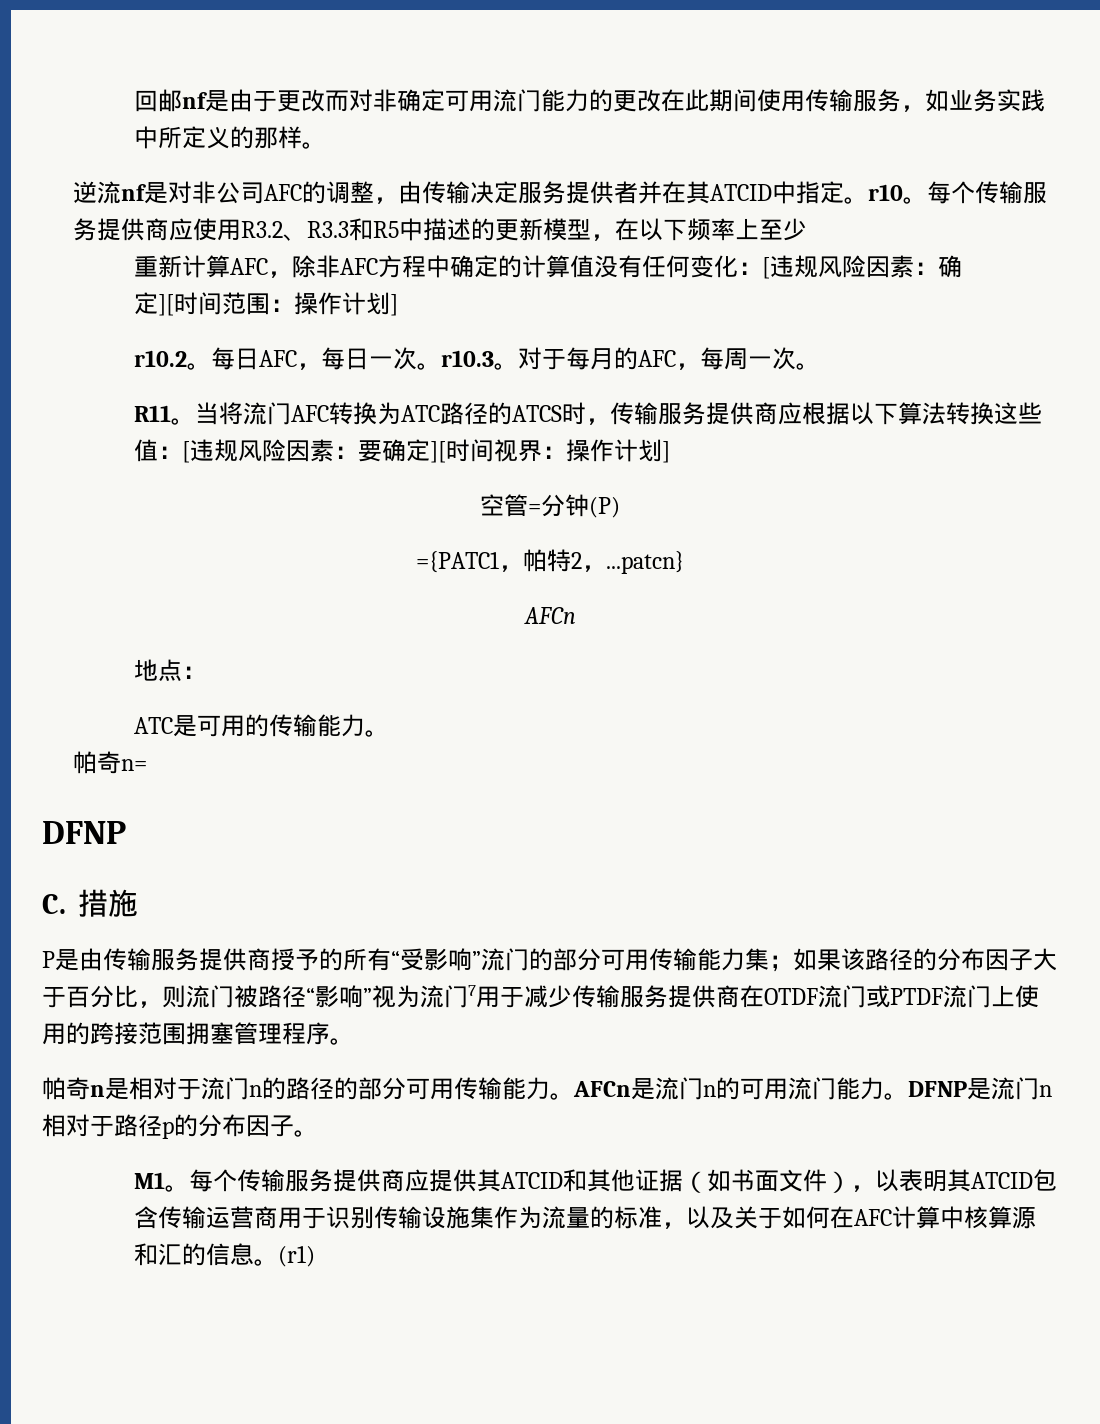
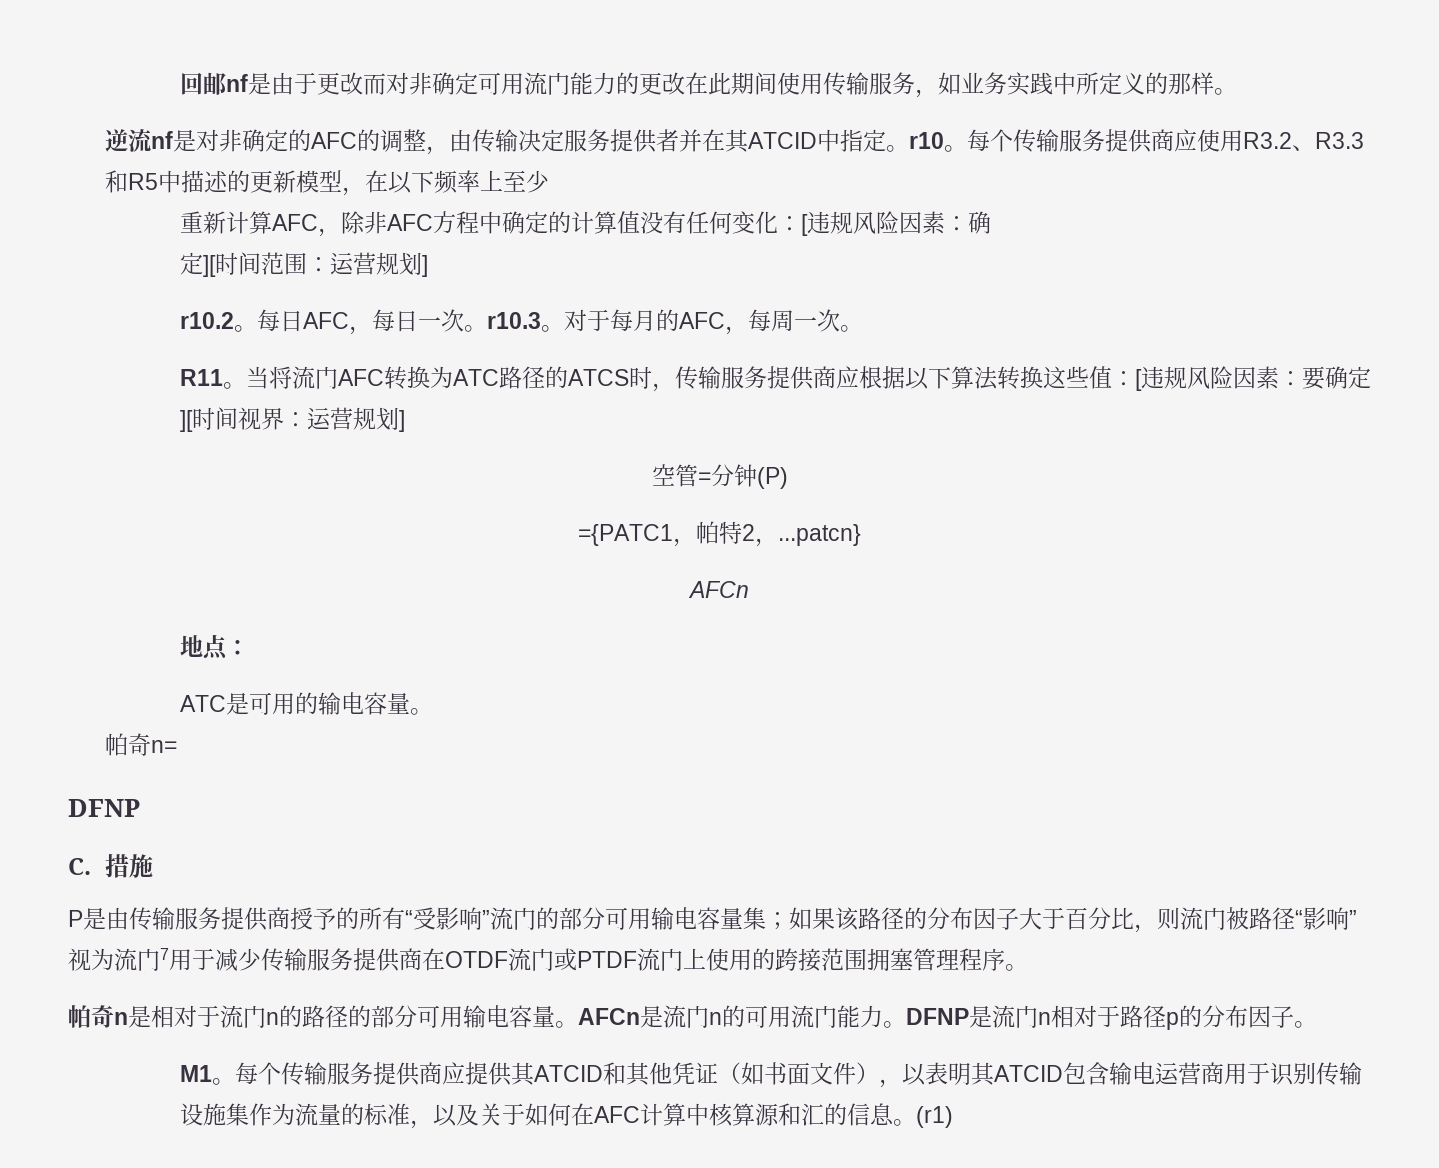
[215,182,264,204] 公司 -> [242,129,312,152] 确定的
[293,292,366,315] 操作计 -> [329,252,399,275] 运营规
[565,439,638,462] 操作计 -> [306,407,376,430] 运营规
[268,714,365,737] 传输能力 -> [317,692,410,715] 输电容量
[649,948,745,971] 传输能力 -> [651,907,743,930] 输电容量
[454,1077,550,1100] 传输能力 -> [463,1005,555,1028] 输电容量
[634,1169,683,1192] 证据 -> [671,1062,718,1085] 凭证
[157,1206,206,1229] 传输 -> [1108,1062,1155,1085] 输电

